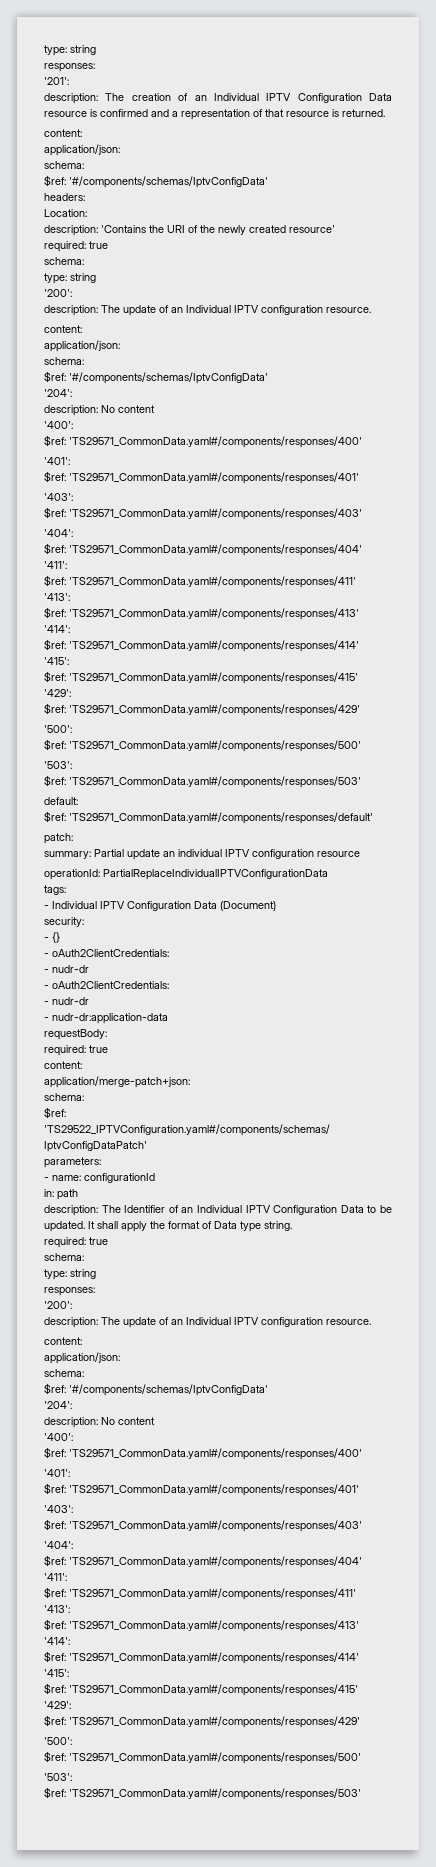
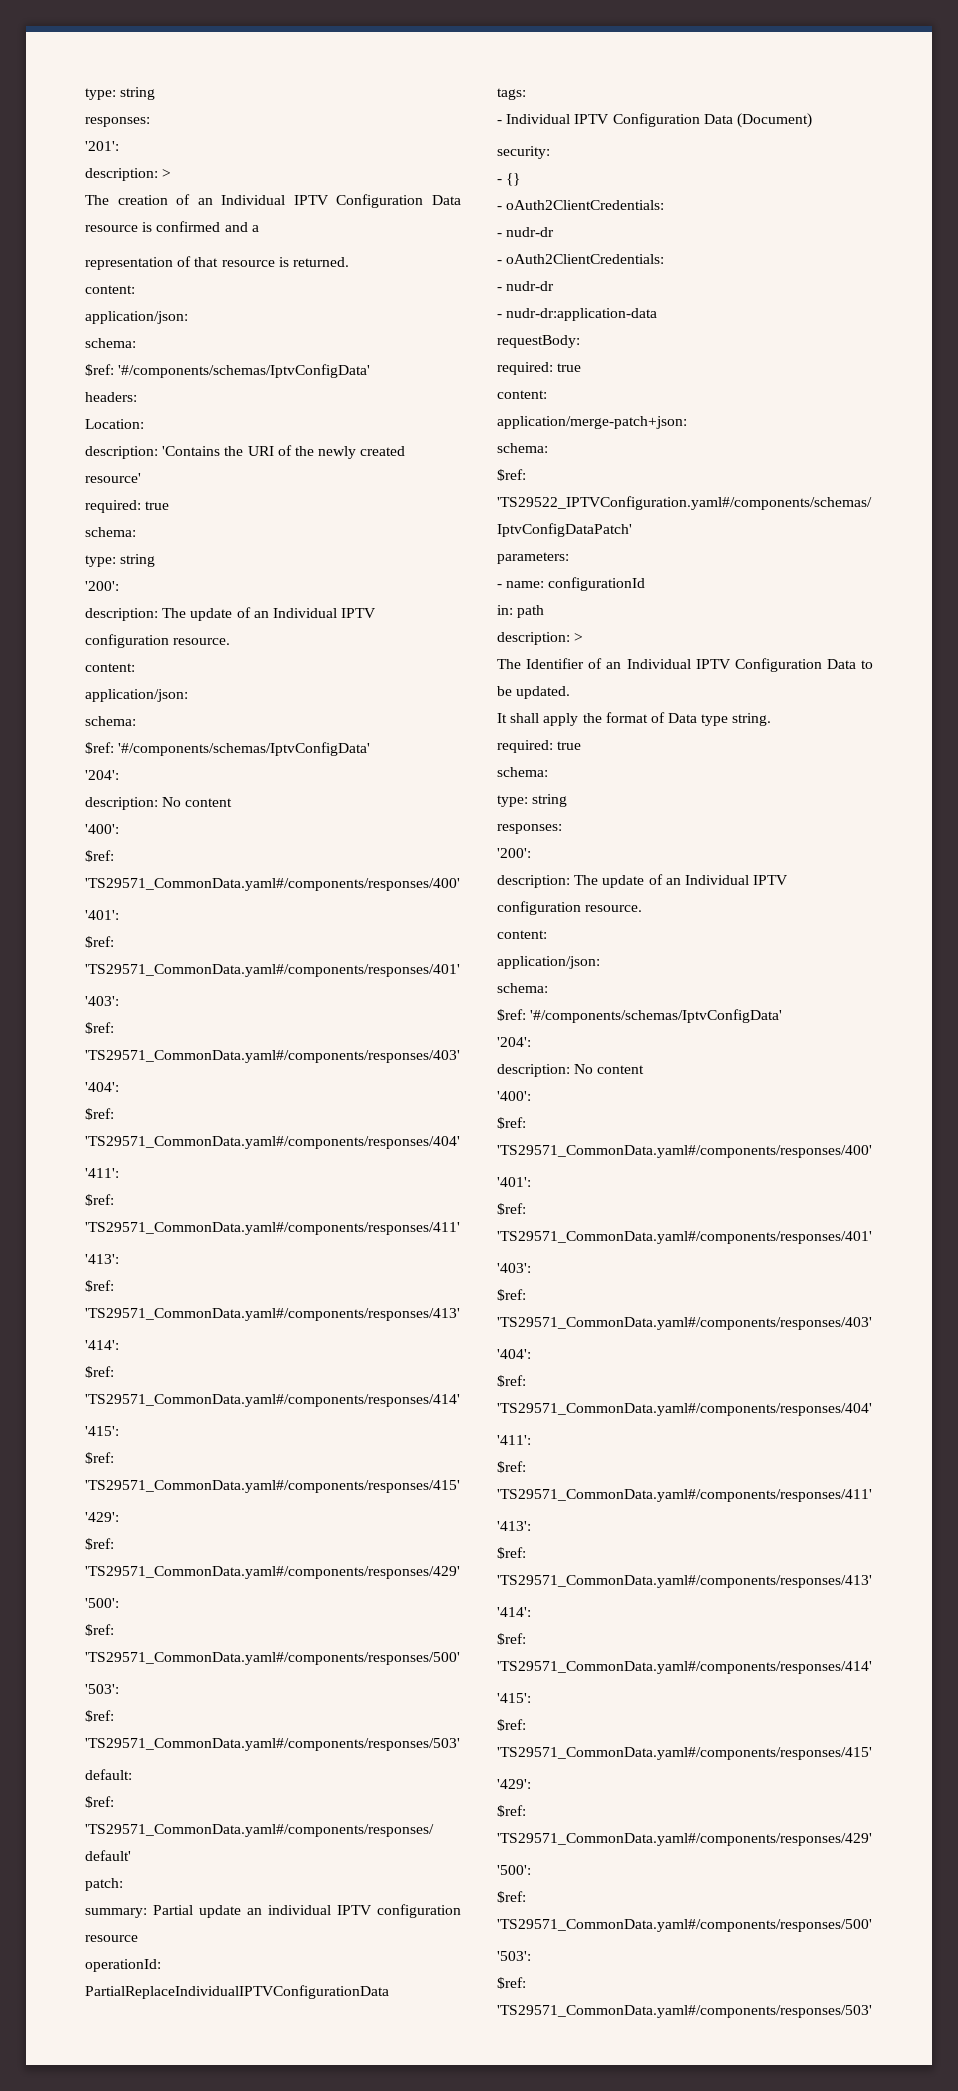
(98, 98) none -> [162,169,172,178] > //
(178, 114) none -> (259, 228) //
(98, 1210) none -> [574,633,584,642] > //
(85, 1226) none -> (571, 692) //

